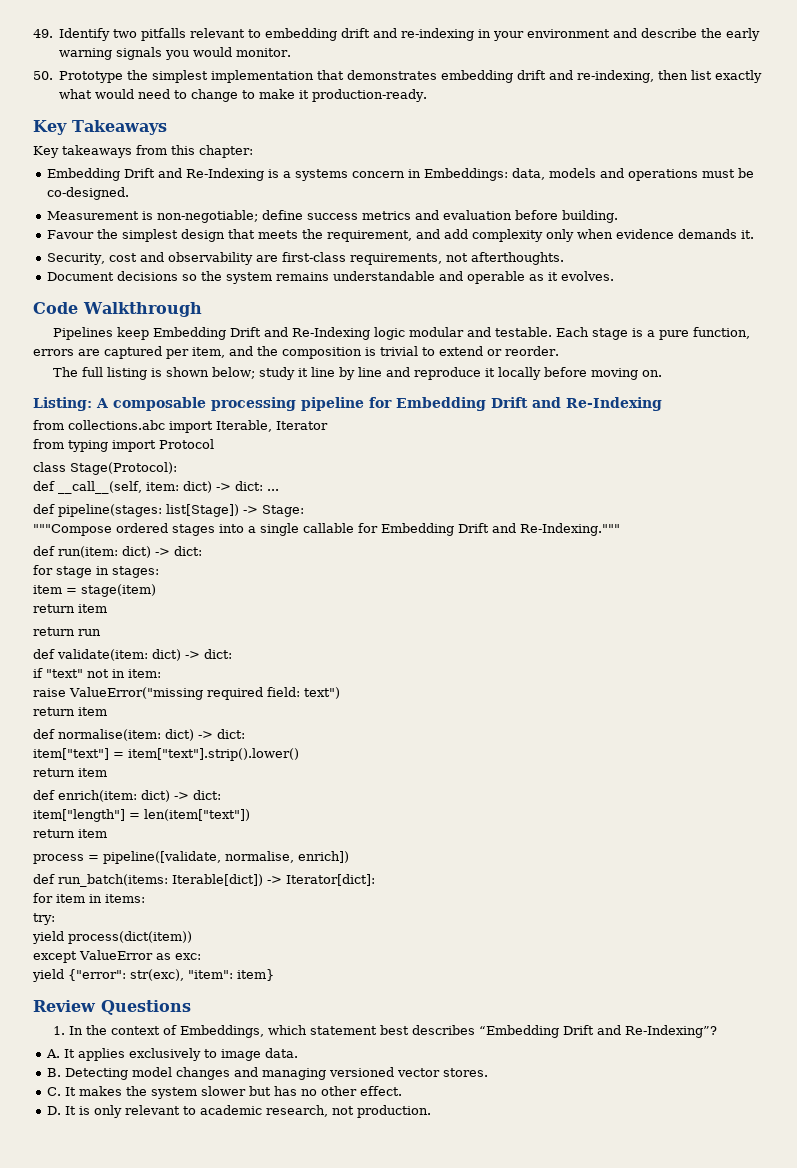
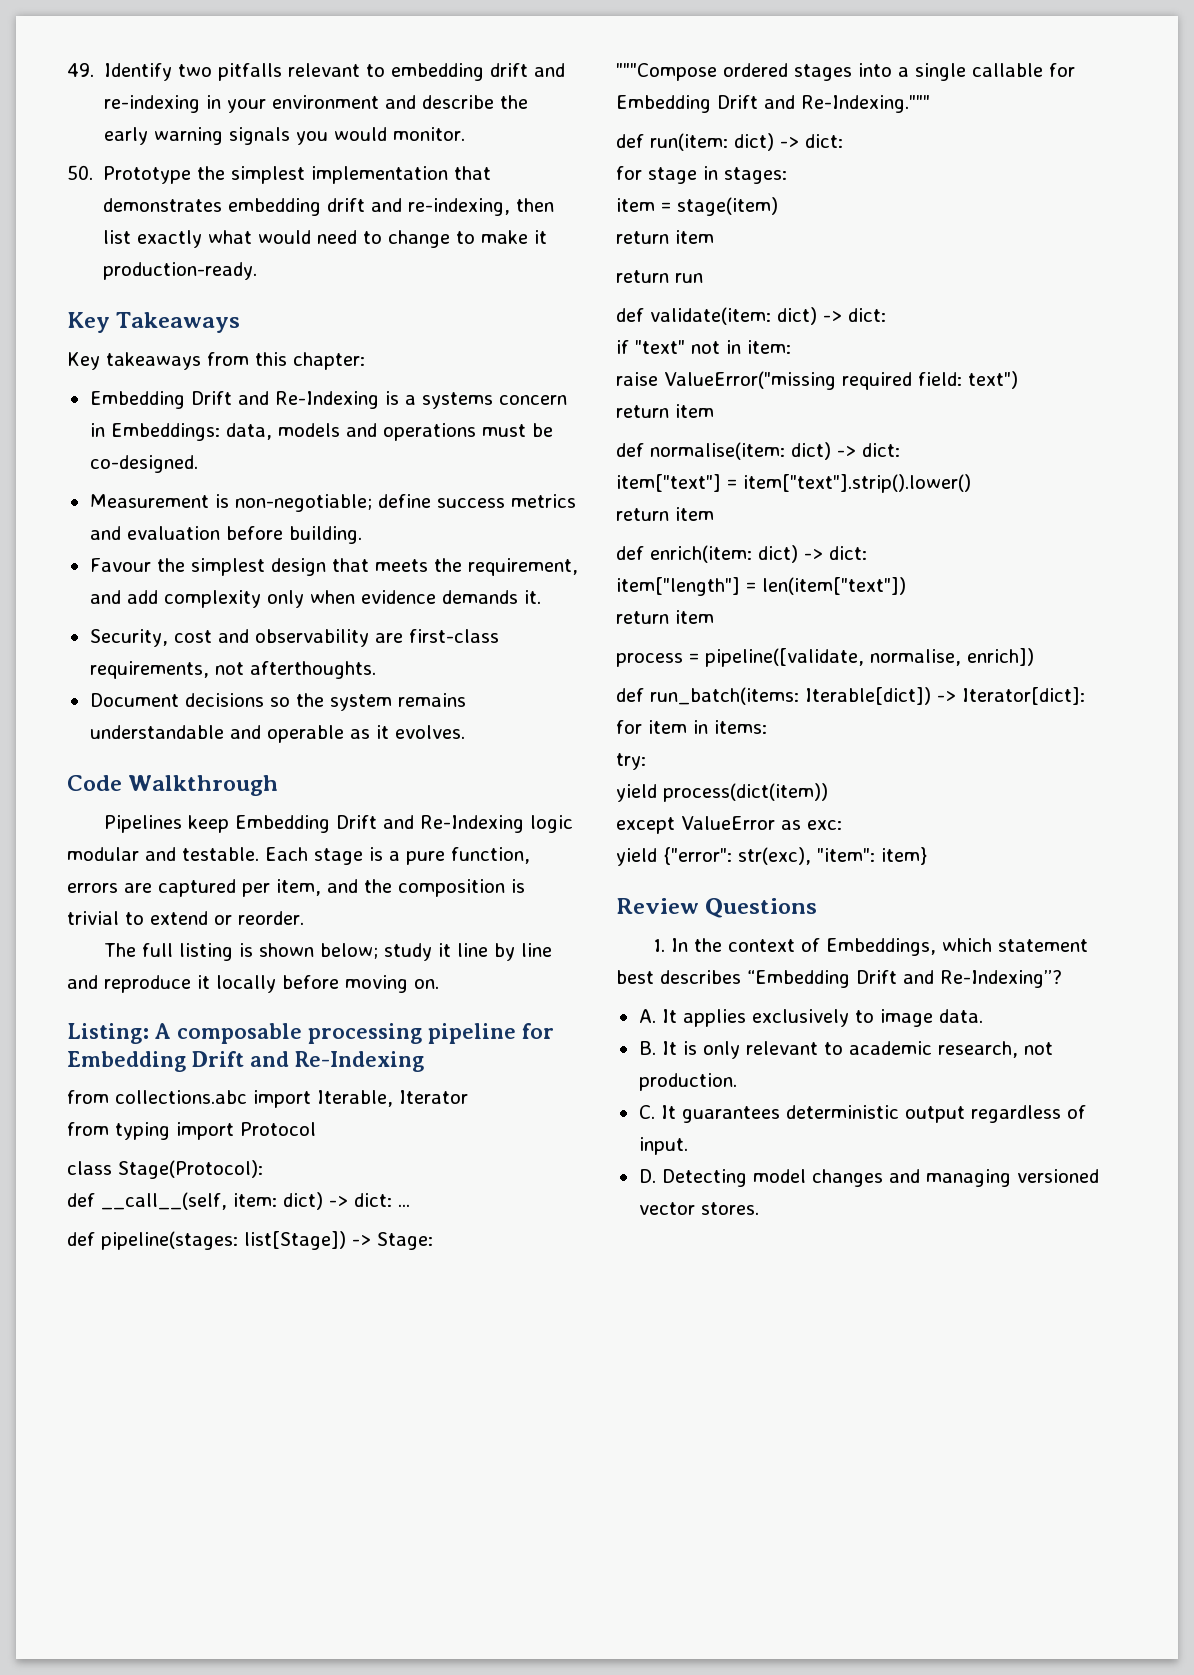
[64,1067,488,1080] [46,1086,402,1099] [46,1106,61,1115] Detecting model changes and managing versioned vector stores. // C. It makes the system slower but has no other effect. // D. -> (656, 1048) none
(431, 1111) none -> [638,1105,1086,1123] [638,1137,688,1155] [638,1169,1099,1187] [638,1202,759,1215] // C. It guarantees deterministic output regardless of input. // D. Detecting model changes and managing versioned vector stores.

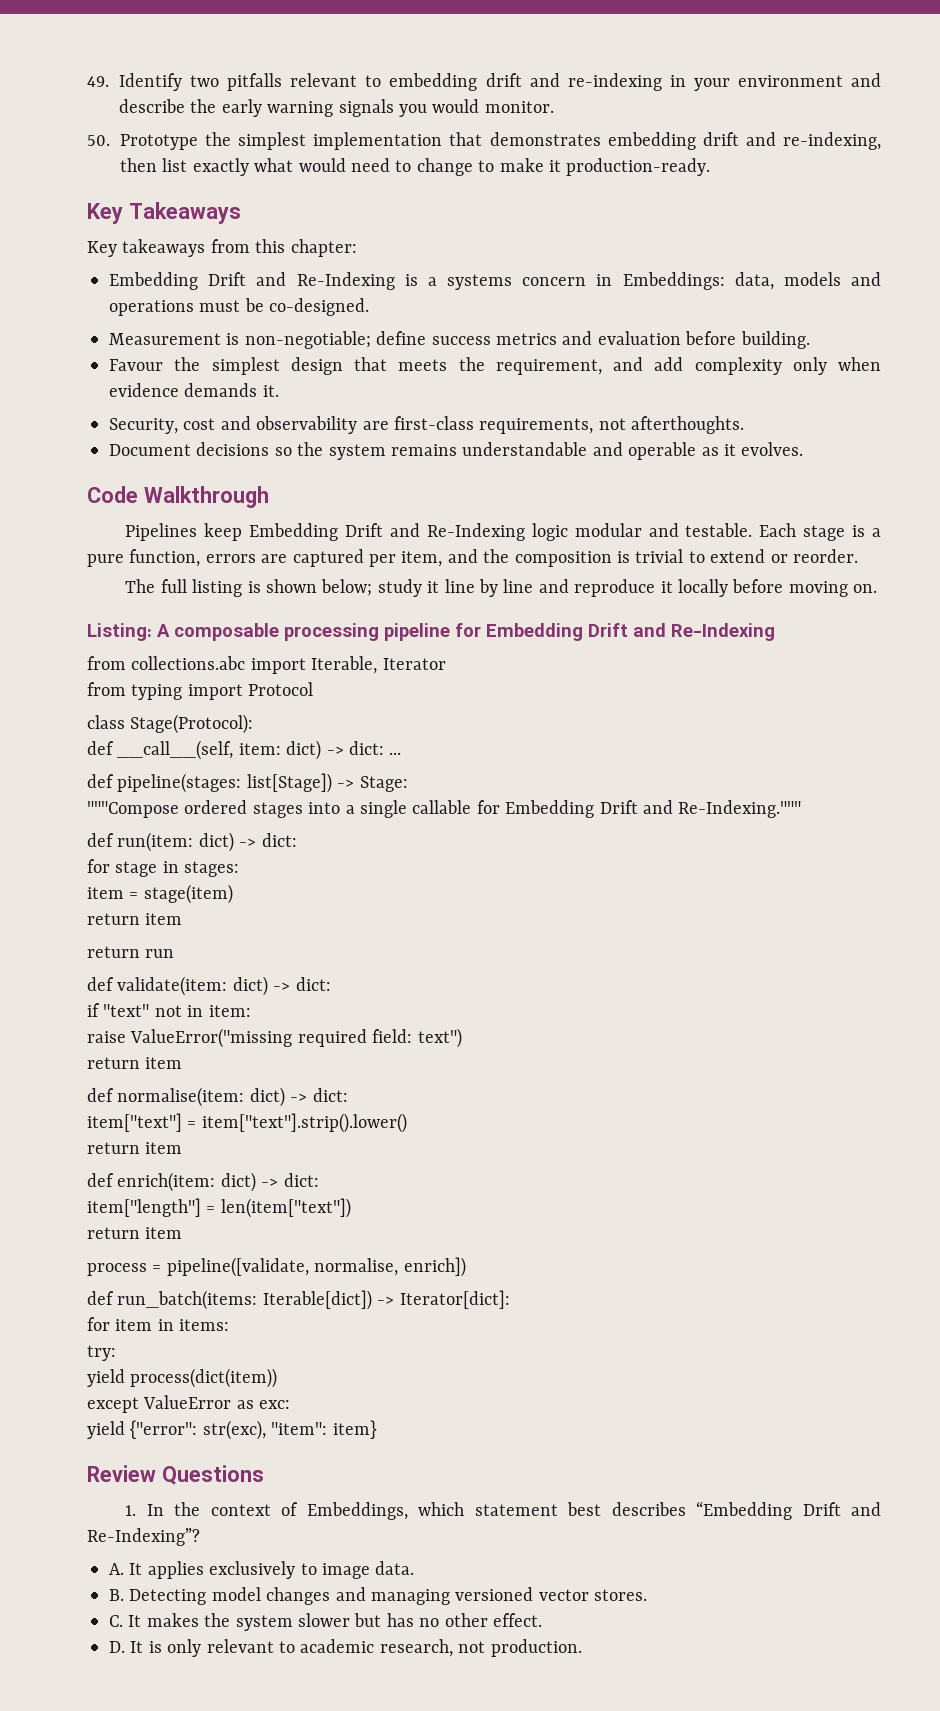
(656, 1048) none -> [129,1587,648,1605] [109,1613,542,1631] [109,1641,125,1653] Detecting model changes and managing versioned vector stores. // C. It makes the system slower but has no other effect. // D.
[638,1105,1086,1123] [638,1137,688,1155] [638,1169,1099,1187] [638,1202,759,1215] // C. It guarantees deterministic output regardless of input. // D. Detecting model changes and managing versioned vector stores. -> (582, 1648) none

